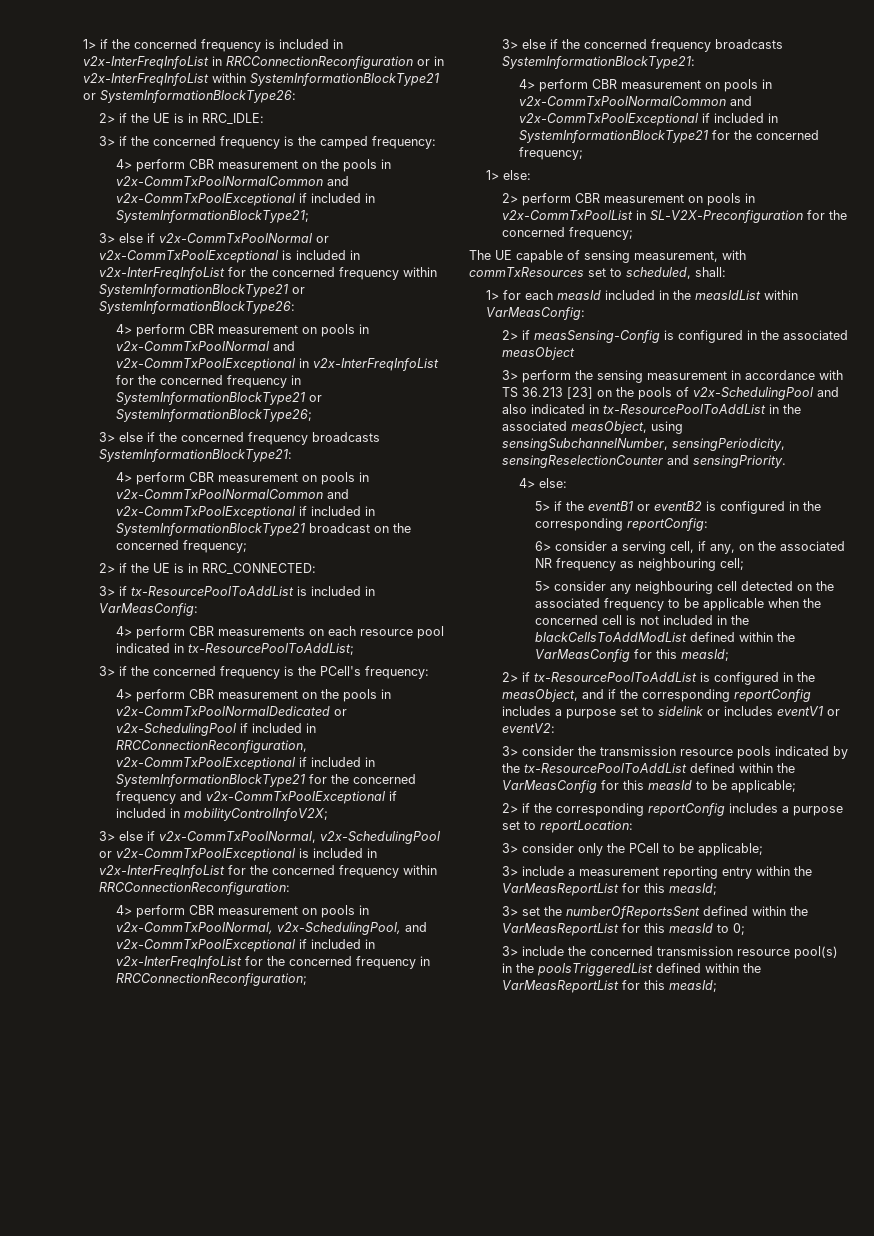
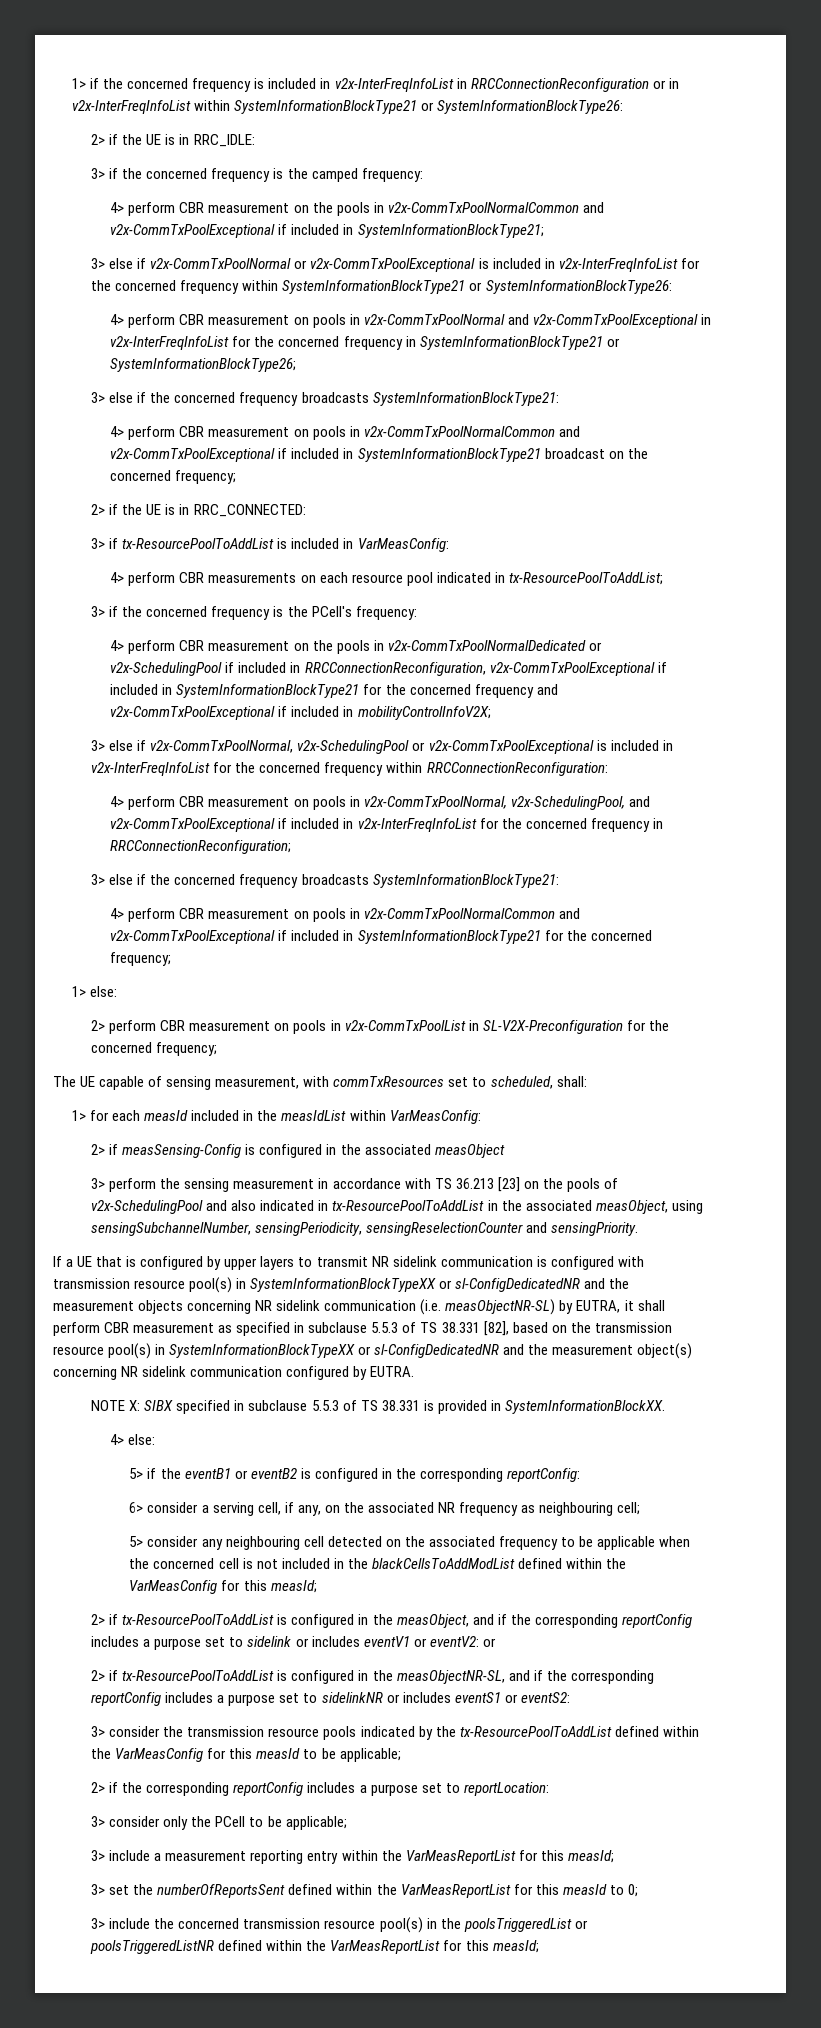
(787, 461) none -> [53,1256,644,1270] [53,1277,630,1293] [53,1299,665,1315] [53,1321,672,1336] [53,1343,693,1359] [53,1366,415,1380] [91,1400,665,1414] // If a UE that is configured by upper layers to transmit NR sidelink communication is configured with transmission resource pool(s) in SystemInformationBlockTypeXX or sl-ConfigDedicatedNR and the measurement objects concerning NR sidelink communication (i.e. measObjectNR-SL) by EUTRA, it shall perform CBR measurement as specified in subclause 5.5.3 of TS 38.331 [82], based on the transmission resource pool(s) in SystemInformationBlockTypeXX or sl-ConfigDedicatedNR and the measurement object(s) concerning NR sidelink communication configured by EUTRA. // NOTE X: SIBX specified in subclause 5.5.3 of TS 38.331 is provided in SystemInformationBlockXX.
(556, 728) none -> [482,1638,496,1647] [91,1670,654,1684] [91,1692,570,1706] or // 2> if tx-ResourcePoolToAddList is configured in the measObjectNR-SL, and if the corresponding reportConfig includes a purpose set to sidelinkNR or includes eventS1 or eventS2:
(654, 969) none -> [574,1920,588,1929] [90,1940,215,1954] or poolsTriggeredListNR

